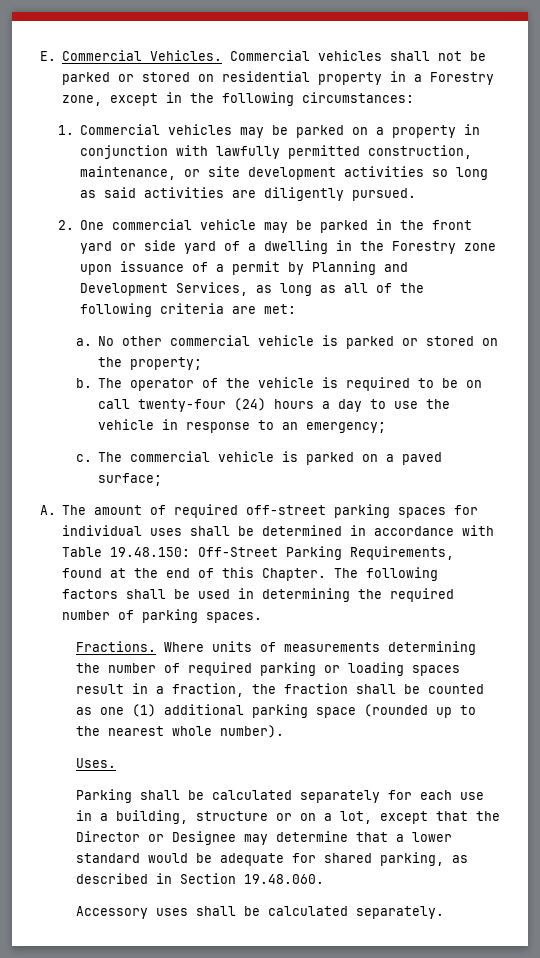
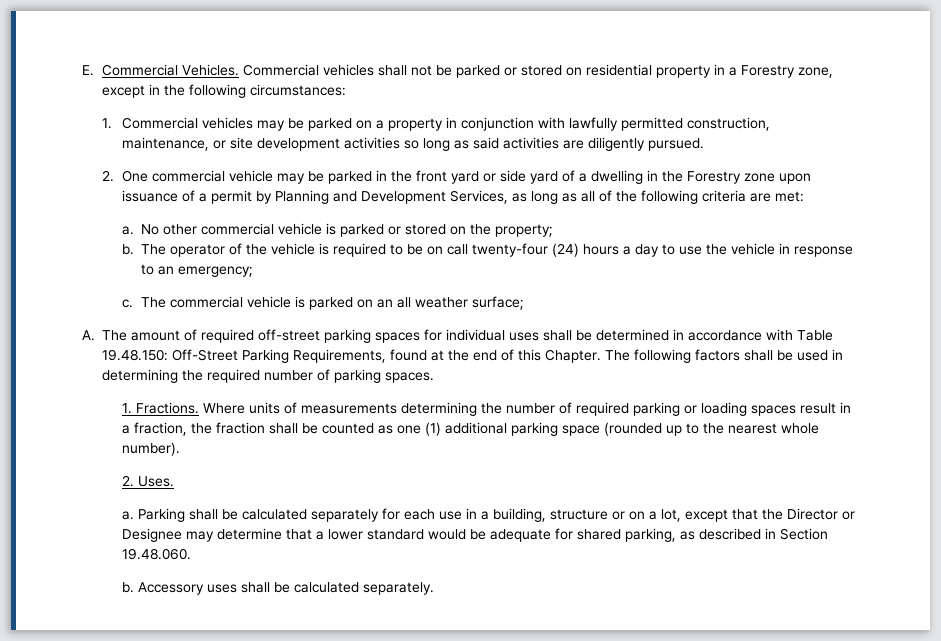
[385,452,442,465] a paved -> [377,297,469,308] an all weather
(263, 617) none -> [121,403,132,414] 1.
(284, 731) none -> [121,475,134,487] 2.
(116, 763) none -> [121,511,134,520] a.
(324, 879) none -> [121,582,134,593] b.

